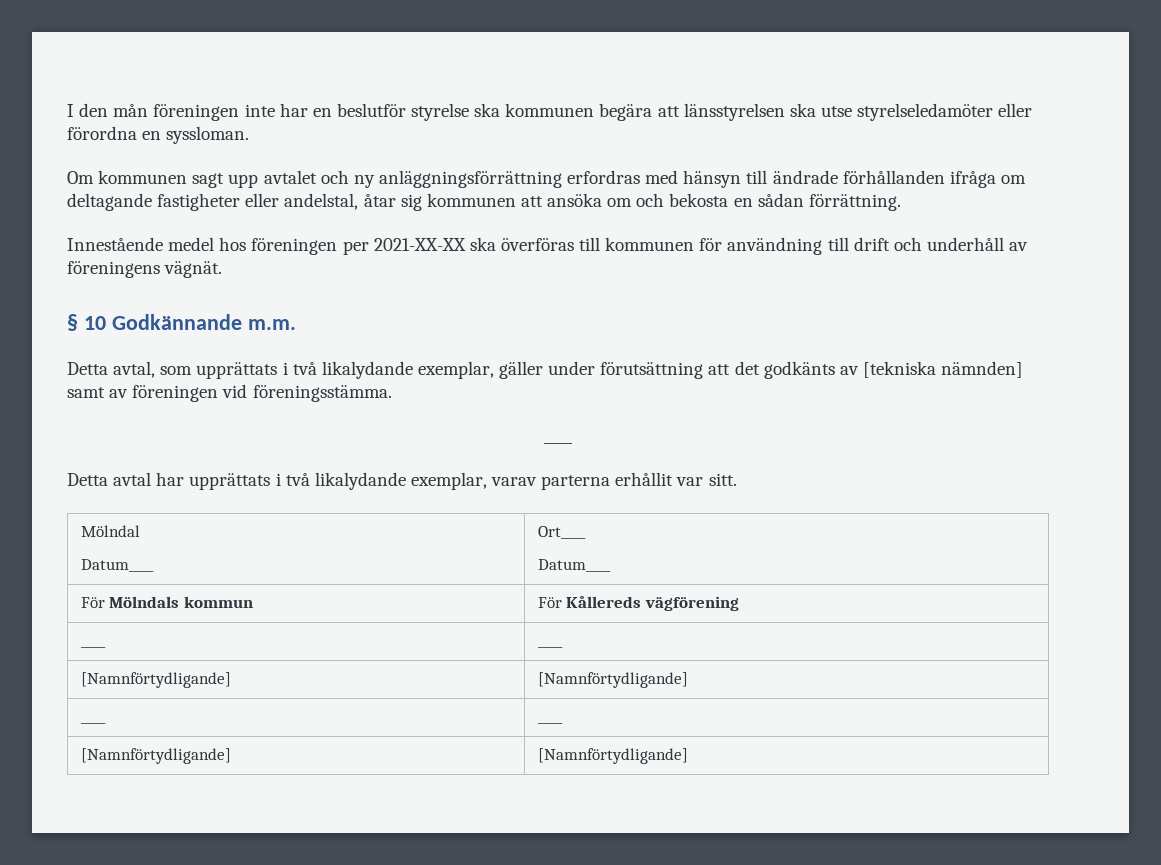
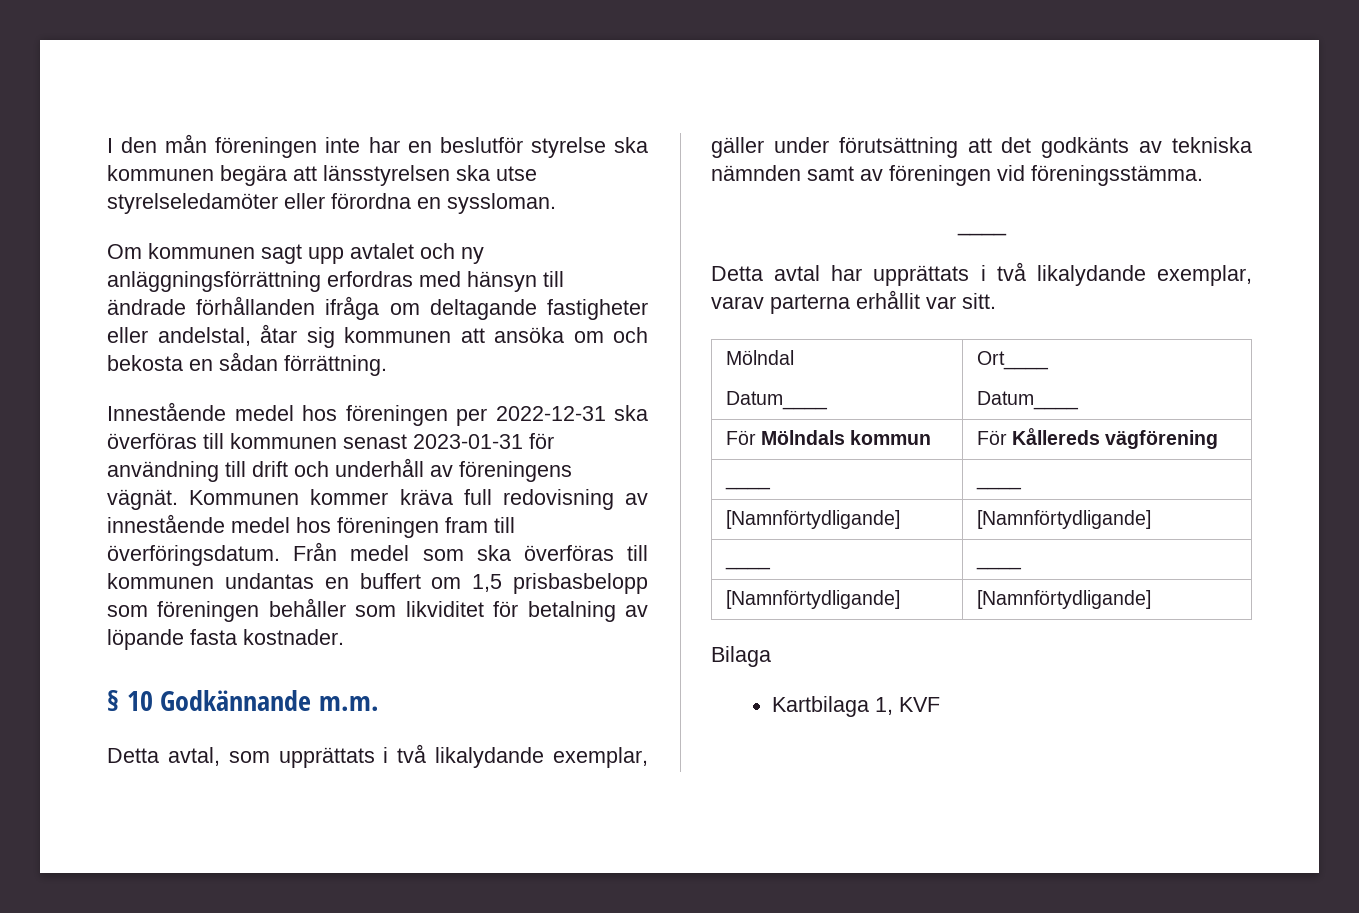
[373,237,695,251] 2021-XX-XX ska överföras till kommunen -> [495,405,648,421] [107,433,523,449] 2022-12-31 ska överföras till kommunen senast 2023-01-31
(223, 269) none -> [189,489,649,510] [107,514,515,538] [107,542,648,566] [107,573,648,594] [107,598,648,622] [107,629,344,650] Kommunen kommer kräva full redovisning av innestående medel hos föreningen fram till överföringsdatum. Från medel som ska överföras till kommunen undantas en buffert om 1,5 prisbasbelopp som föreningen behåller som likviditet för betalning av löpande fasta kostnader.
[862,361,1024,378] [tekniska nämnden] -> [1172,137,1252,153] [711,165,801,181] tekniska nämnden
(688, 756) none -> [711,646,771,667] [772,696,941,717] // Bilaga // Kartbilaga 1, KVF

